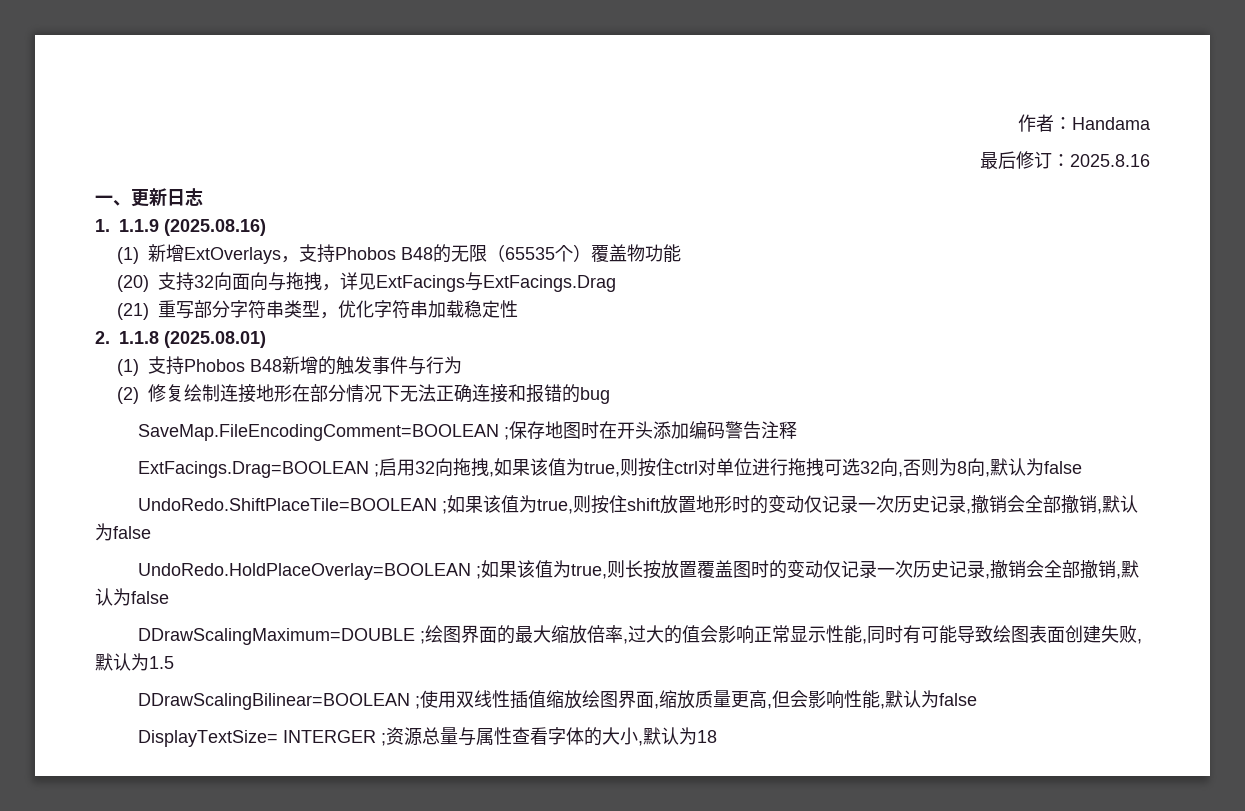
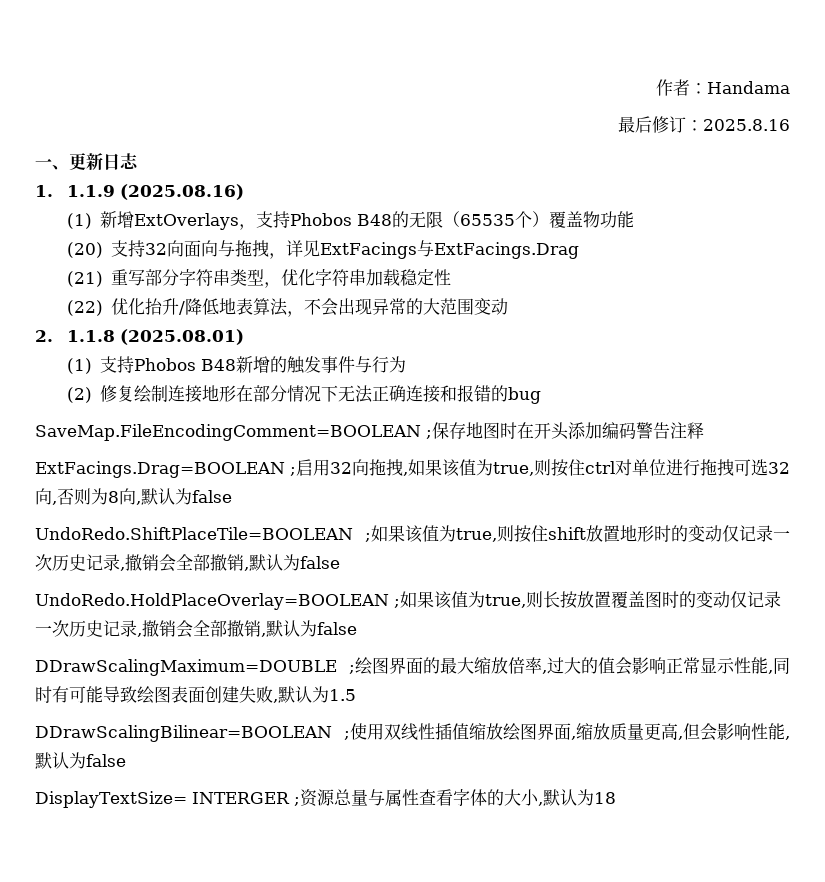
(518, 309) none -> [66,298,509,317] // (22)优化抬升/降低地表算法，不会出现异常的大范围变动

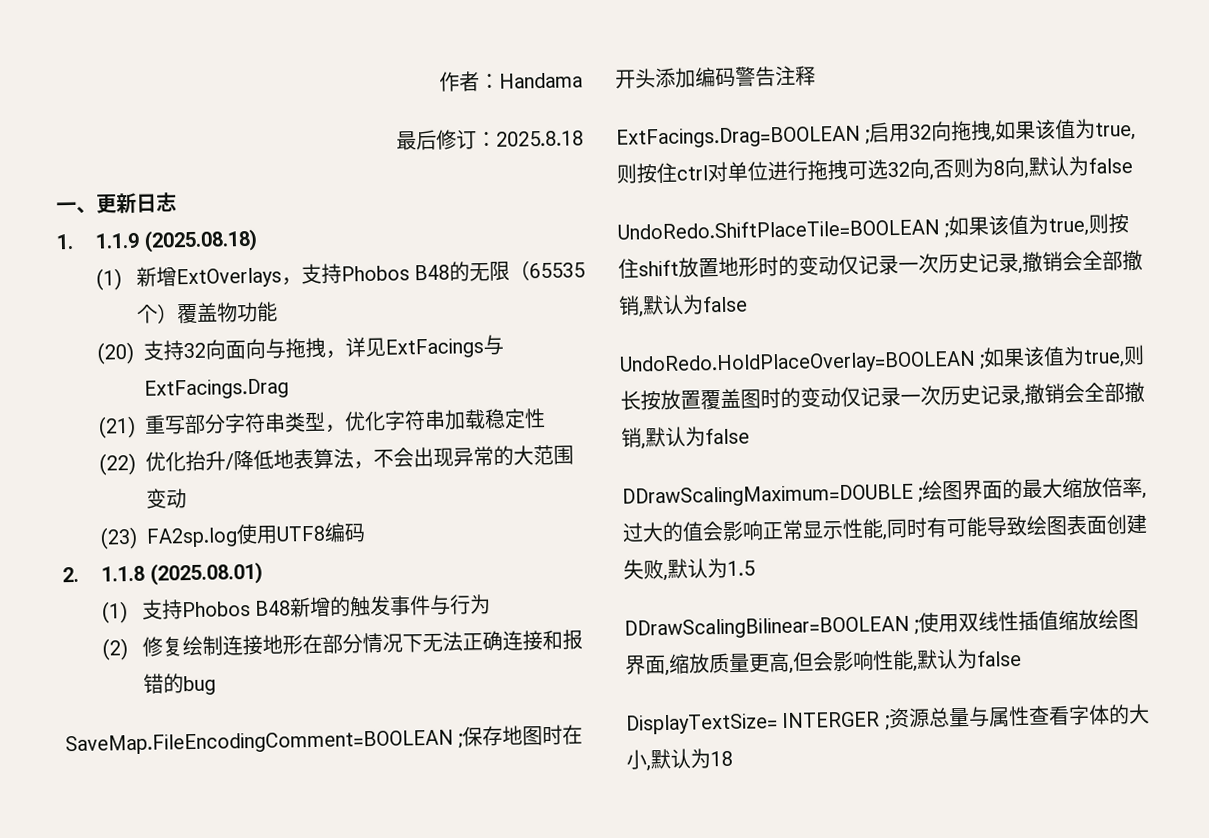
[703,119,790,131] 2025.8.16 -> [496,130,584,147] 2025.8.18
[119,184,244,200] (2025.08.16) -> [143,228,258,253] (2025.08.18)
(509, 306) none -> [100,522,367,550] // (23) FA2sp.log使用UTF8编码

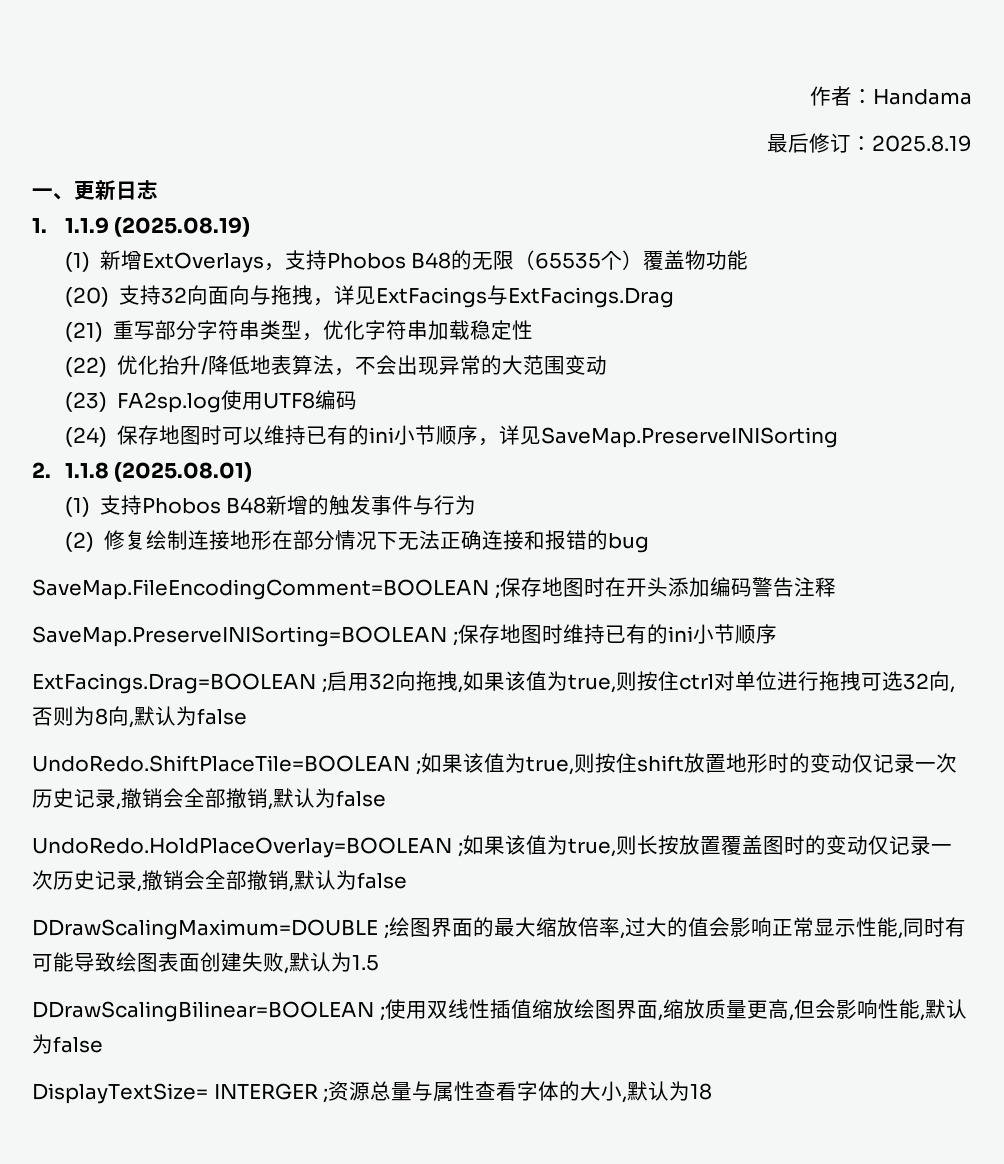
[496,130,584,147] 2025.8.18 -> [872,135,972,152] 2025.8.19
[143,228,258,253] (2025.08.18) -> [114,217,251,237] (2025.08.19)
(367, 533) none -> [64,425,838,448] // (24)保存地图时可以维持已有的ini小节顺序，详见SaveMap.PreserveINISorting
(816, 75) none -> [32,624,777,647] // SaveMap.PreserveINISorting=BOOLEAN ;保存地图时维持已有的ini小节顺序

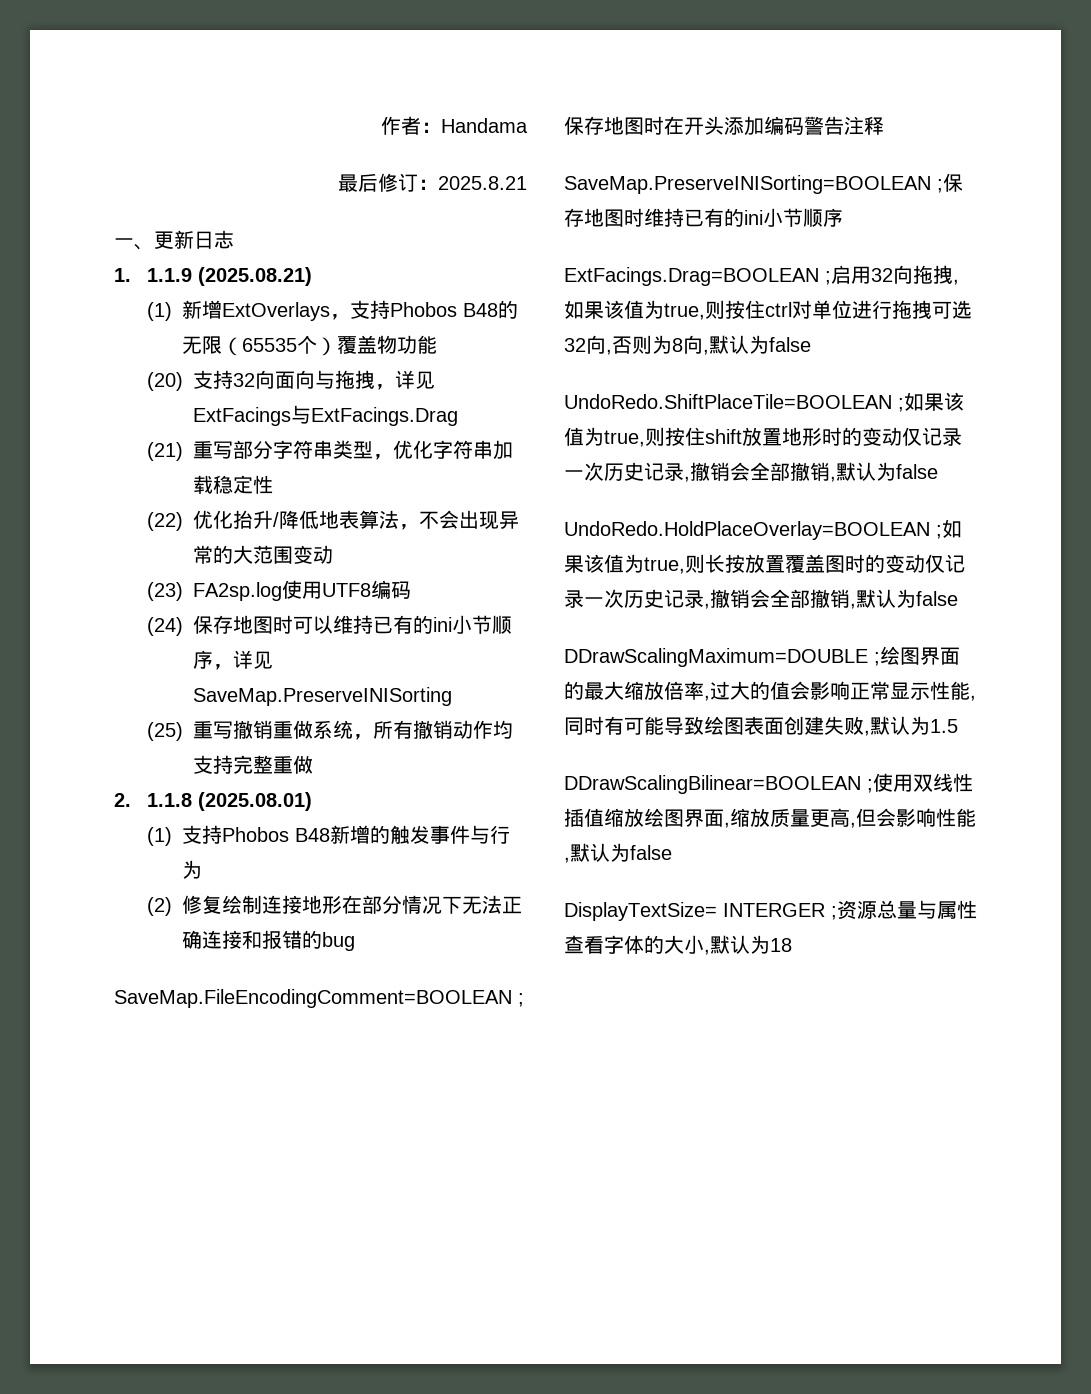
[872,135,972,152] 2025.8.19 -> [438,176,527,190] 2025.8.21
[114,217,251,237] (2025.08.19) -> [198,267,313,286] (2025.08.21)
(838, 437) none -> [147,720,514,741] [193,755,314,774] // (25)重写撤销重做系统，所有撤销动作均支持完整重做

